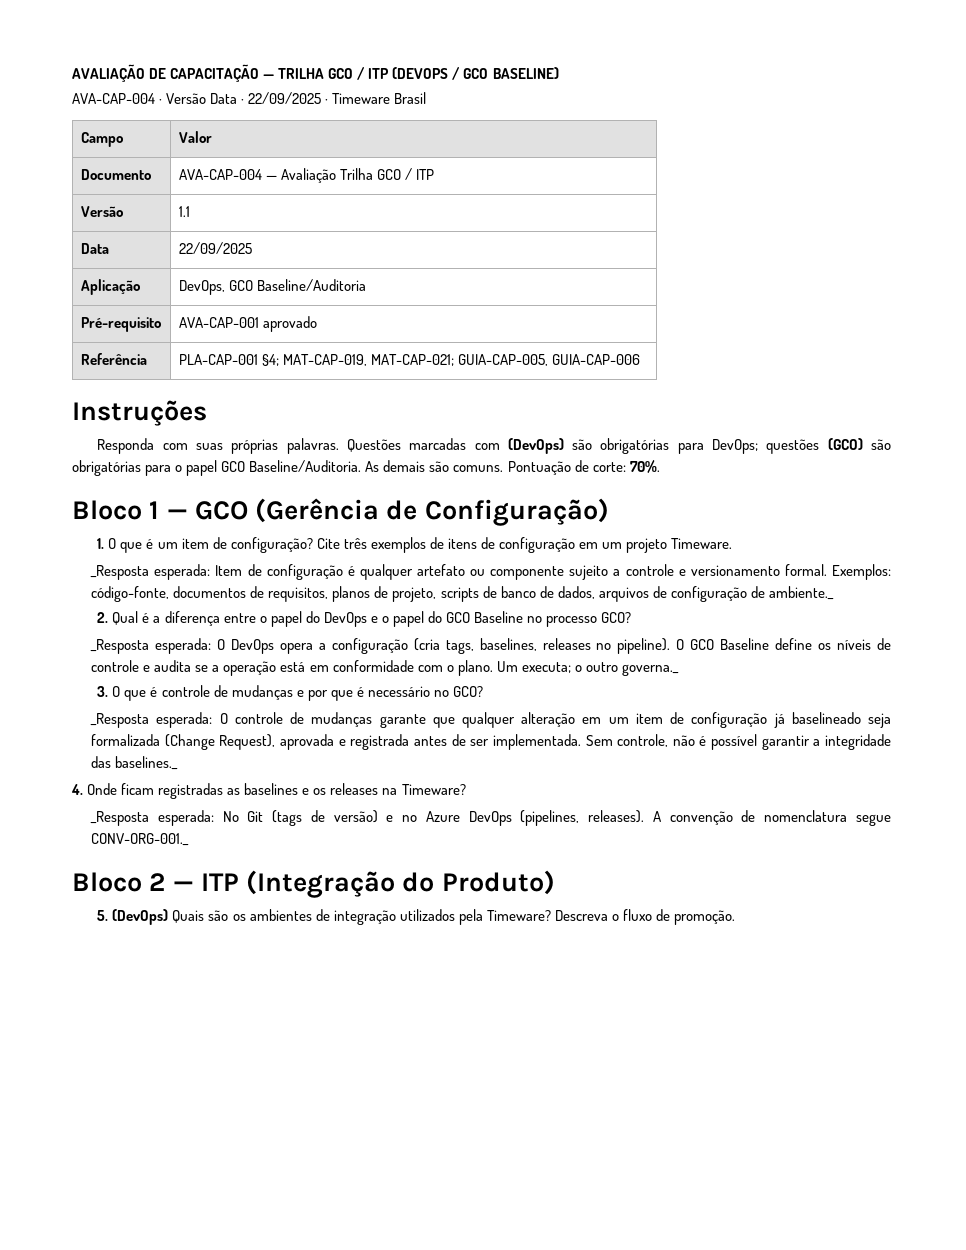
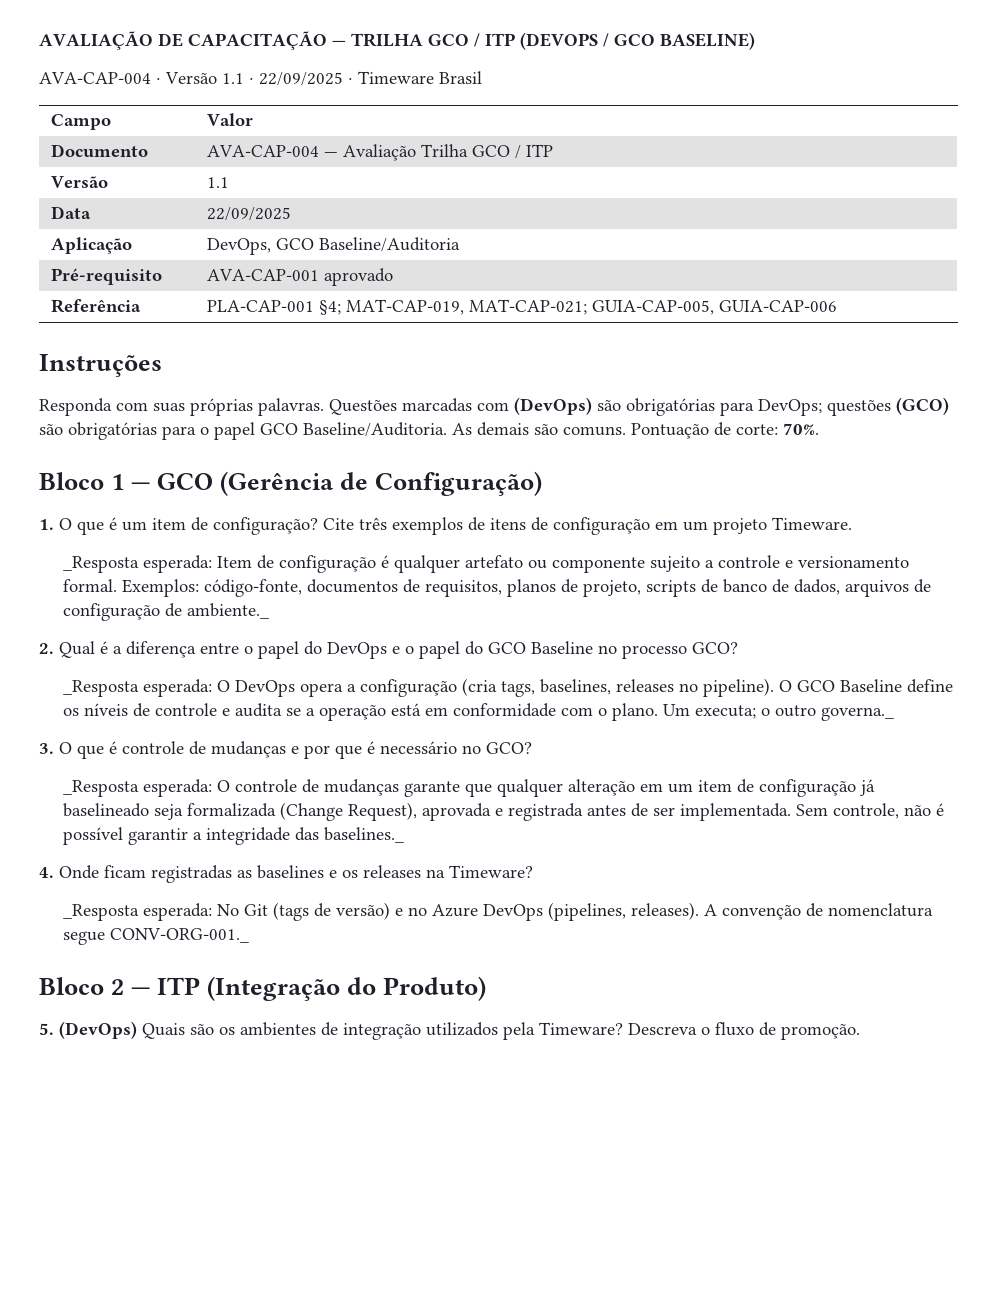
[210,93,238,104] Data -> [222,73,244,84] 1.1

